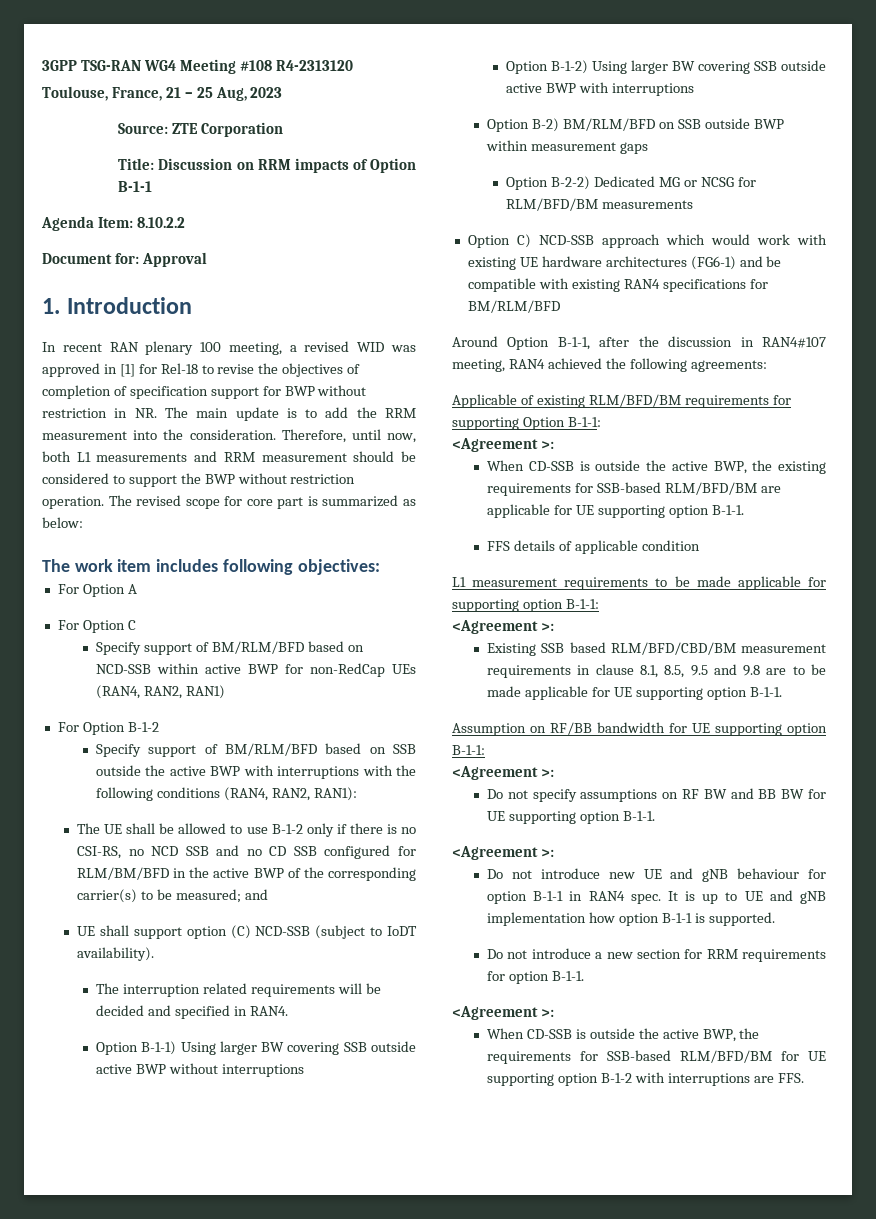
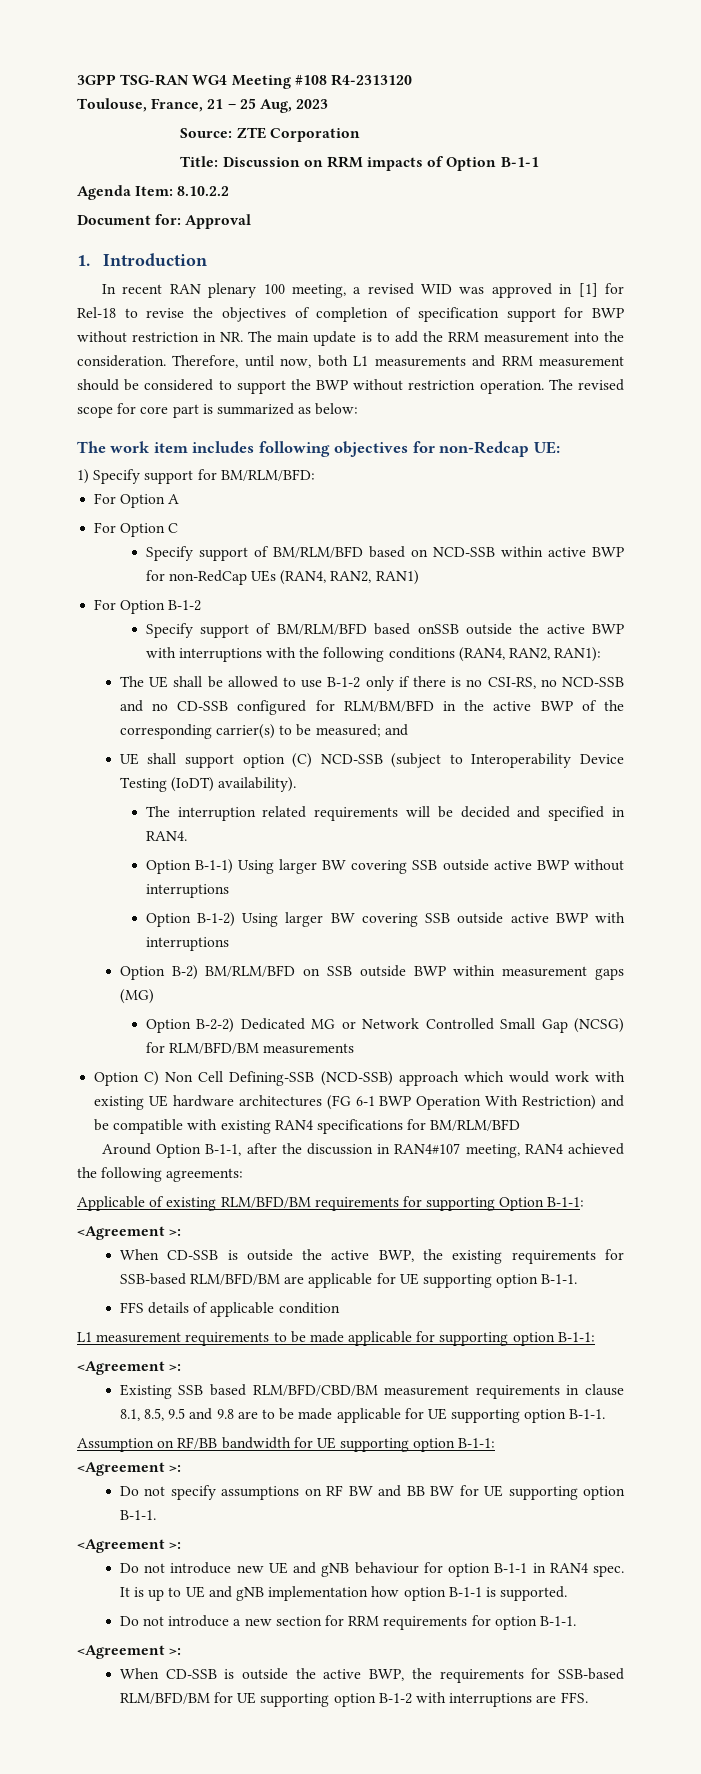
[297,559,380,575] objectives: -> [334,441,560,457] [77,469,315,484] objectives for non-Redcap UE: // 1) Specify support for BM/RLM/BFD:
[369,744,416,754] on SSB -> [417,624,459,634] onSSB
[151,845,317,856] NCD SSB and no CD SSB -> [562,677,625,687] [119,700,229,712] NCD-SSB and no CD-SSB
[387,926,418,936] IoDT -> [471,753,625,768] [119,777,215,792] Interoperability Device Testing (IoDT)
(648, 148) none -> [119,989,154,1004] (MG)
[700,177,734,187] NCSG -> [362,1018,624,1033] Network Controlled Small Gap (NCSG)
[538,235,594,245] NCD-SSB -> [165,1071,393,1086] Non Cell Defining-SSB (NCD-SSB)
[690,256,736,270] (FG6-1) -> [326,1095,597,1110] (FG 6-1 BWP Operation With Restriction)

